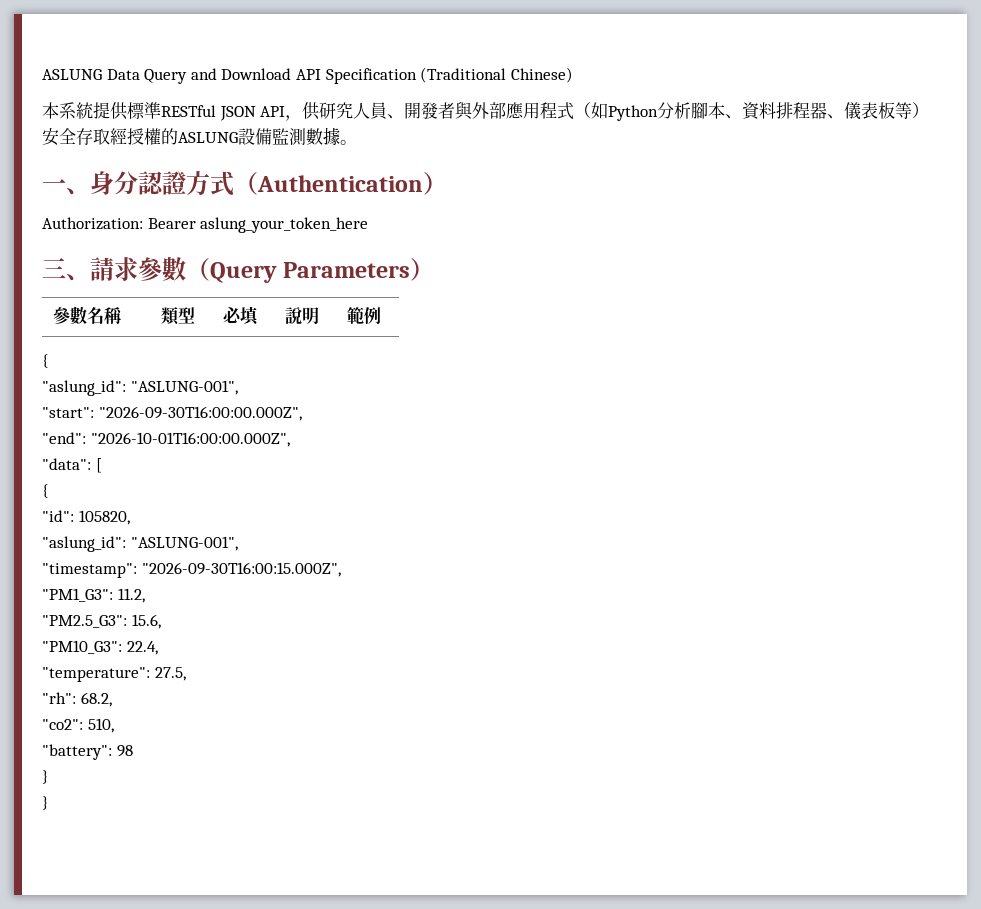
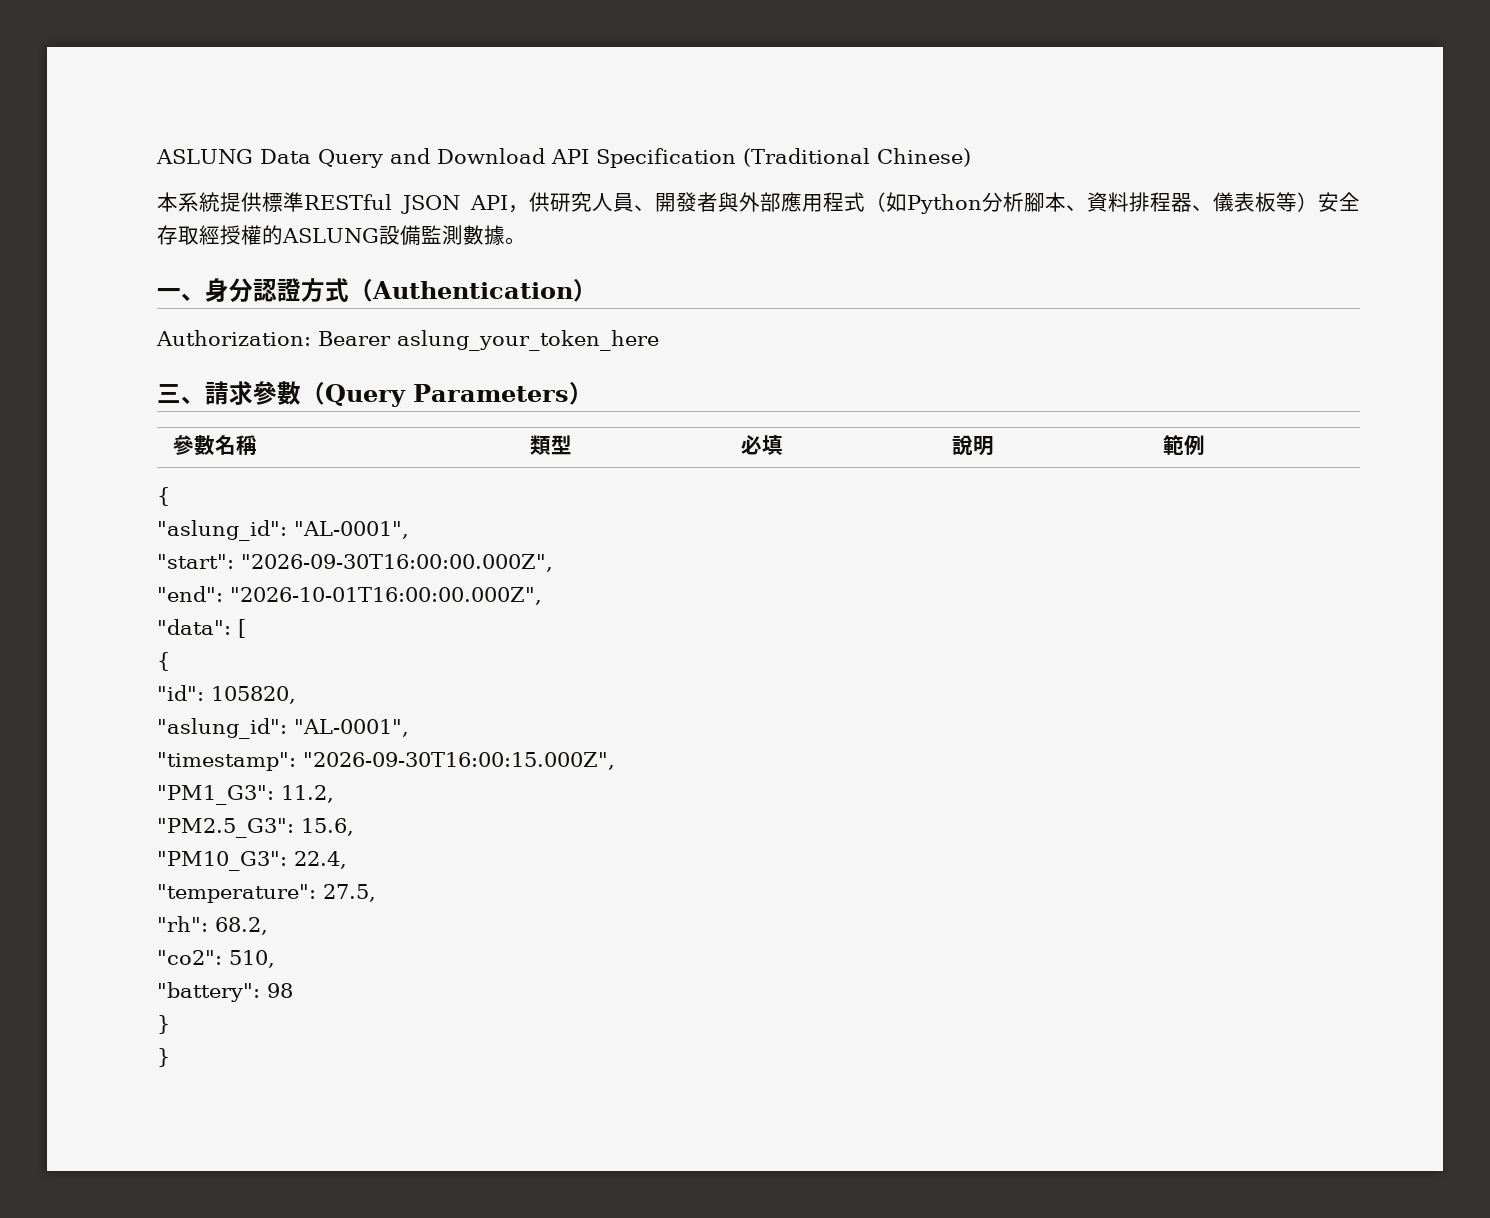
[130,380,238,395] "ASLUNG-001", -> [294,521,409,539] "AL-0001",
[130,536,238,551] "ASLUNG-001", -> [294,719,409,737] "AL-0001",

